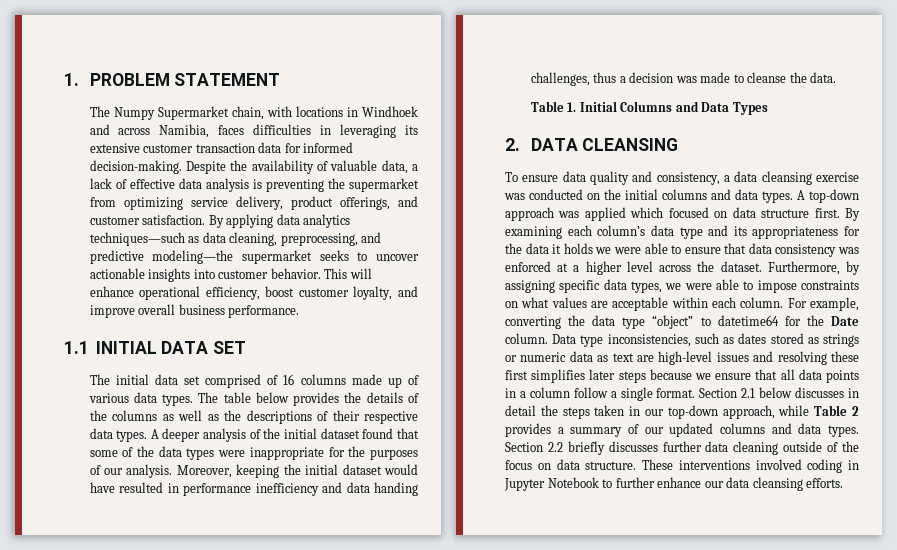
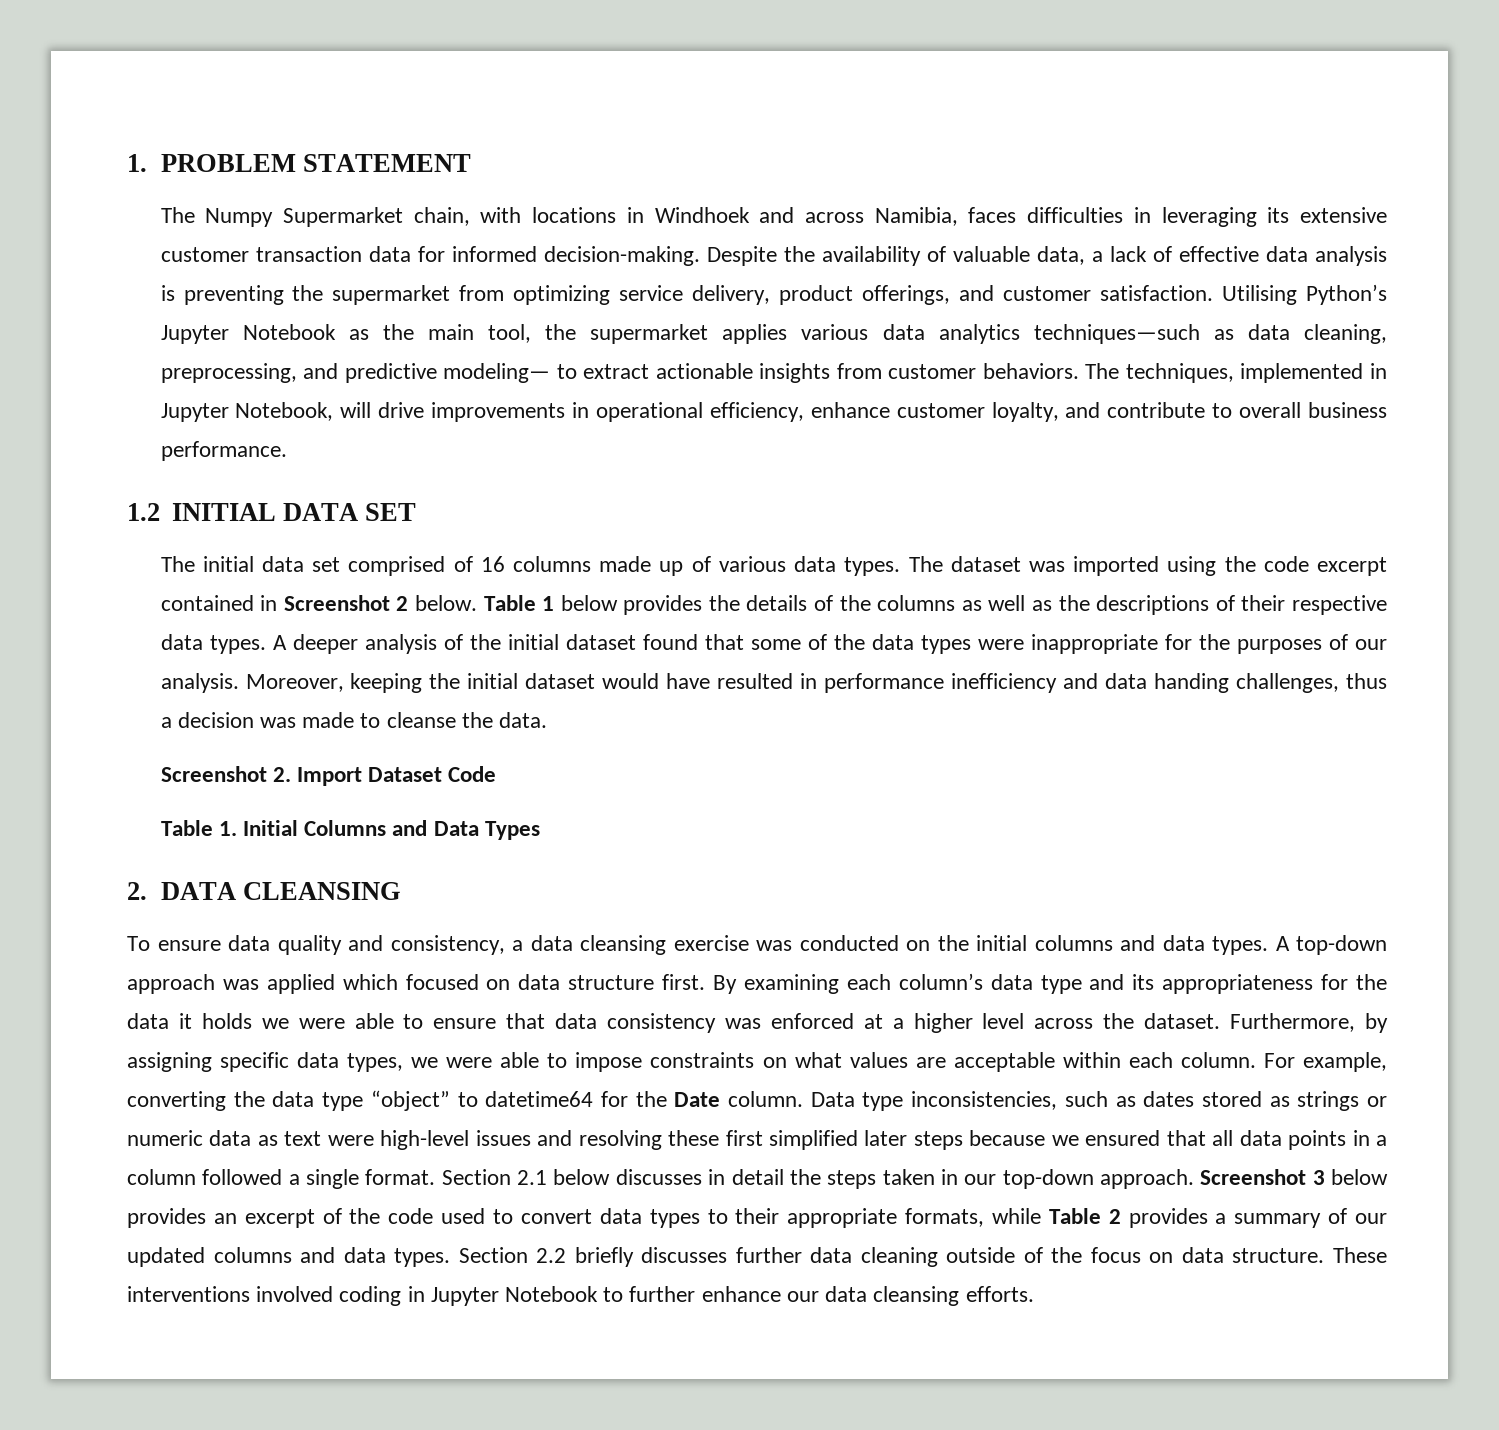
[208,214,274,228] By applying -> [1222,284,1387,305] [160,324,869,344] Utilising Python’s Jupyter Notebook as the main tool, the supermarket applies various
[152,250,419,264] [89,268,372,282] [89,286,134,297] modeling—the supermarket seeks to uncover actionable insights into customer behavior. This will enhance -> [443,363,1387,383] [160,402,590,422] modeling— to extract actionable insights from customer behaviors. The techniques, implemented in Jupyter Notebook, will drive improvements in
[265,286,295,297] boost -> [810,402,890,418] enhance
[89,305,135,318] improve -> [1107,402,1233,418] contribute to
[64,341,89,354] 1.1 -> [127,503,160,521] 1.2
[223,392,251,403] table -> [950,556,1387,576] [160,595,555,611] dataset was imported using the code excerpt contained in Screenshot 2 below. Table 1
(837, 77) none -> [160,766,497,786] // Screenshot 2. Import Dataset Code
[637,355,654,362] are -> [327,1135,374,1146] were
[531,369,586,383] simplifies -> [769,1130,858,1150] simplified
[715,373,752,380] ensure -> [1085,1130,1161,1146] ensured
[573,387,608,398] follow -> [202,1169,283,1185] followed
[722,405,775,419] approach, -> [1099,1169,1388,1189] [127,1208,985,1228] approach. Screenshot 3 below provides an excerpt of the code used to convert data types to their appropriate formats,

